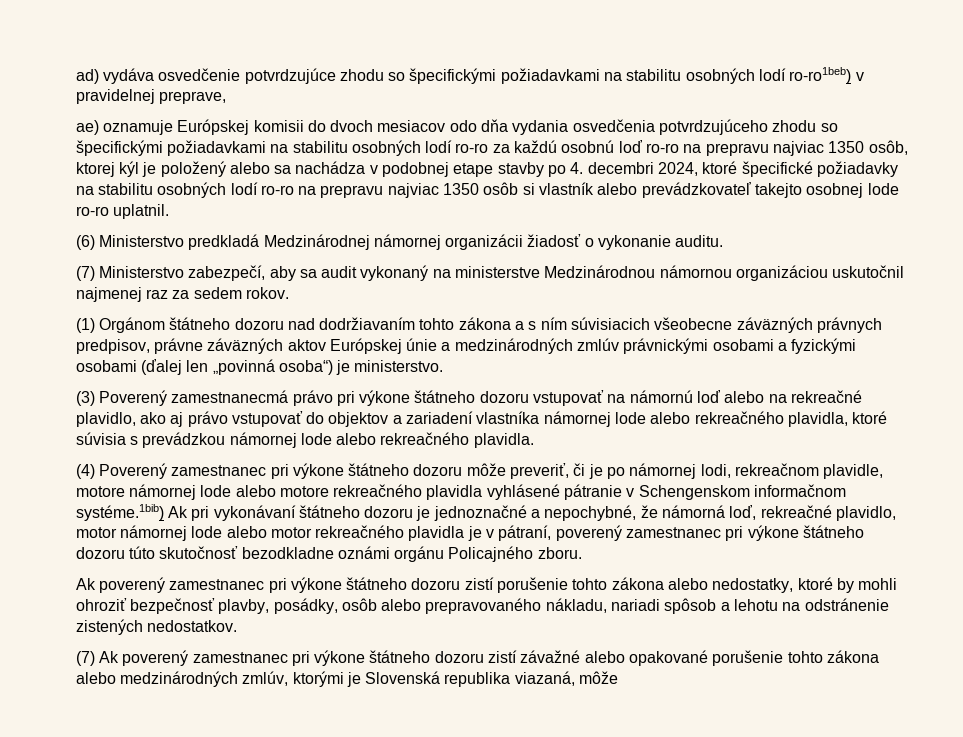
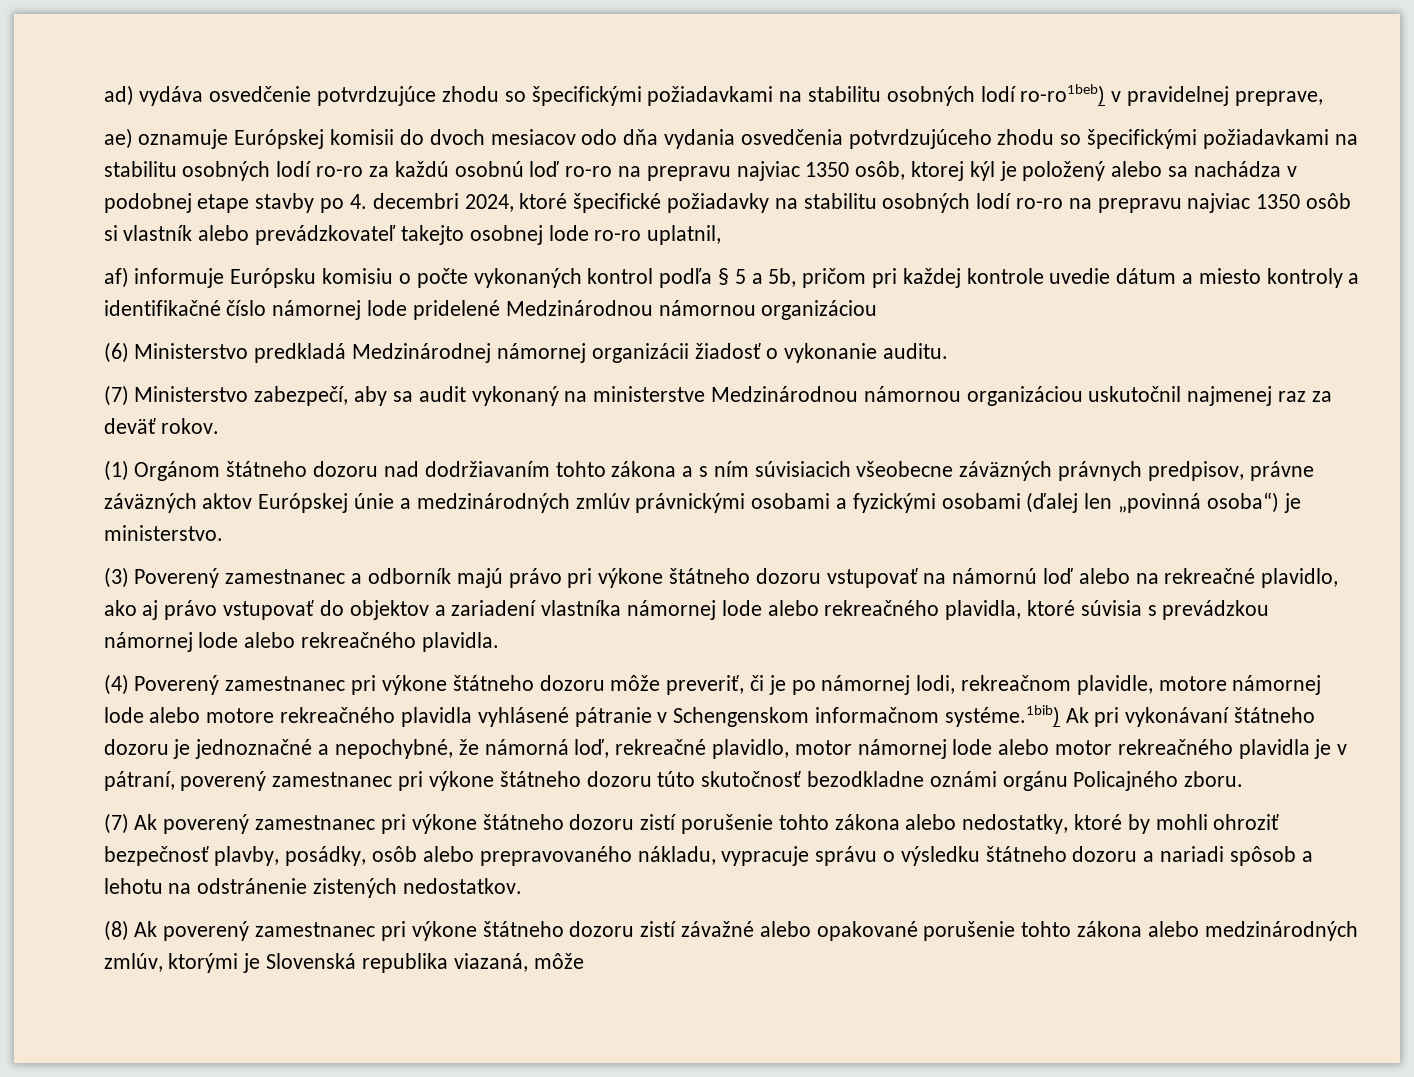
[112,204,169,219] uplatnil. -> [647,225,722,245] [103,267,1360,288] [103,300,878,320] uplatnil, // af) informuje Európsku komisiu o počte vykonaných kontrol podľa § 5 a 5b, pričom pri každej kontrole uvedie dátum a miesto kontroly a identifikačné číslo námornej lode pridelené Medzinárodnou námornou organizáciou
[193,287,242,299] sedem -> [103,418,156,434] deväť
[171,390,289,403] zamestnanecmá -> [225,568,503,588] zamestnanec a odborník majú
(582, 553) none -> [103,813,129,834] (7)
(607, 605) none -> [721,846,1155,866] vypracuje správu o výsledku štátneho dozoru a
[75,651,95,666] (7) -> [103,920,129,941] (8)

